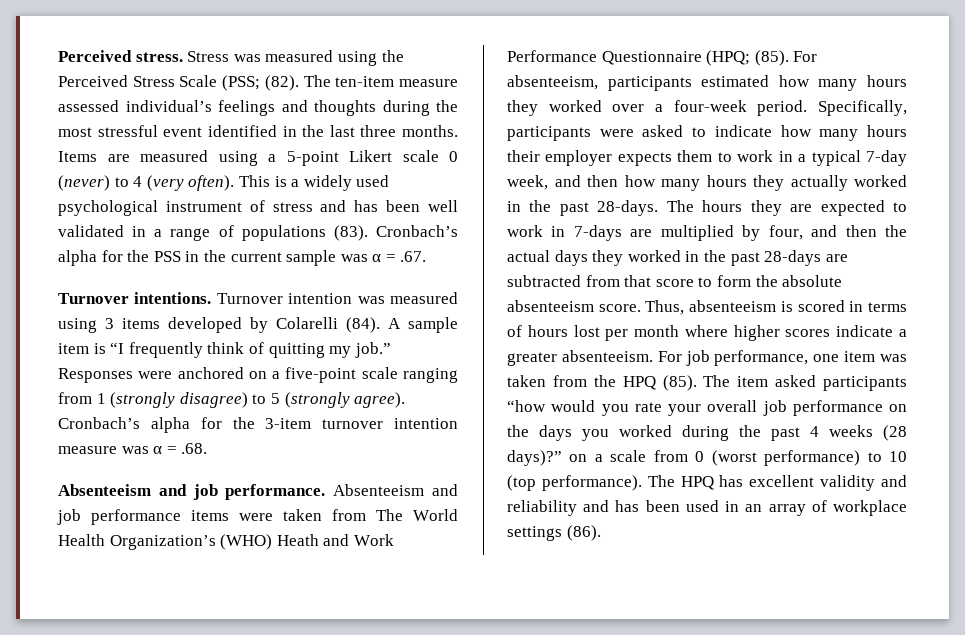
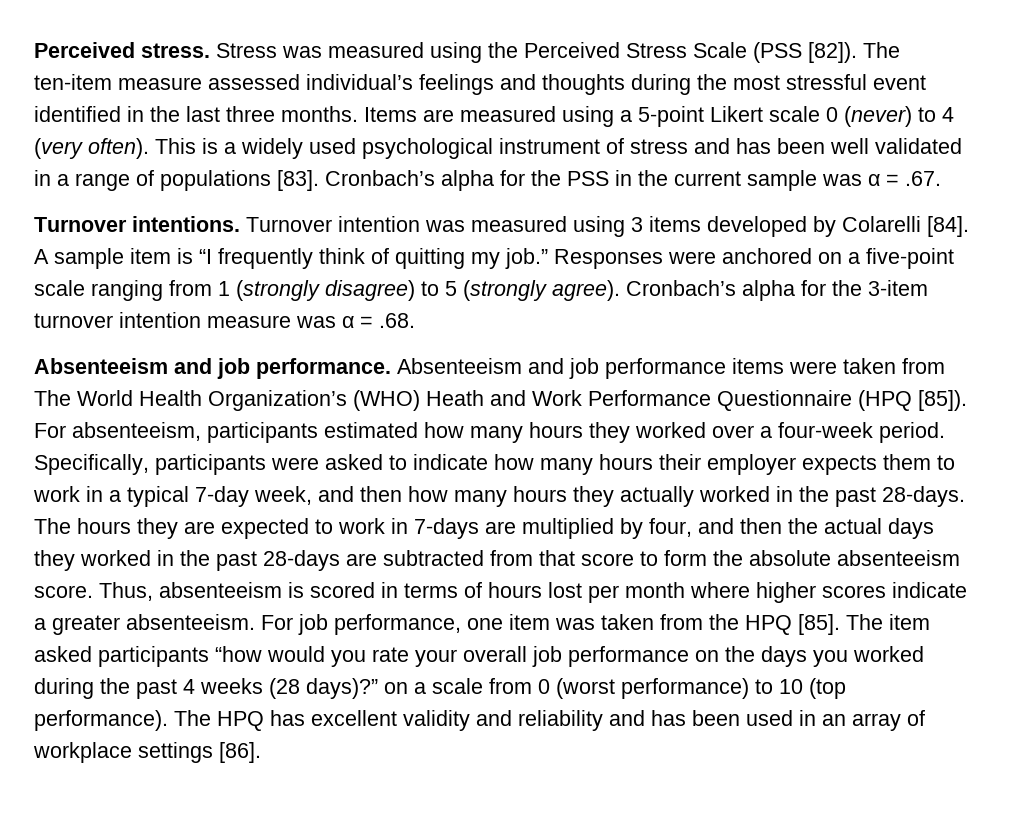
[222,75,299,91] (PSS; (82). -> [753,42,857,63] (PSS [82]).
[333,225,368,241] (83). -> [277,170,319,191] [83].
[346,317,380,333] (84). -> [927,216,969,237] [84].
[706,50,789,66] (HPQ; (85). -> [858,390,967,411] (HPQ [85]).
[662,375,697,391] (85). -> [798,614,840,635] [85].
[566,525,601,541] (86). -> [219,742,261,763] [86].

